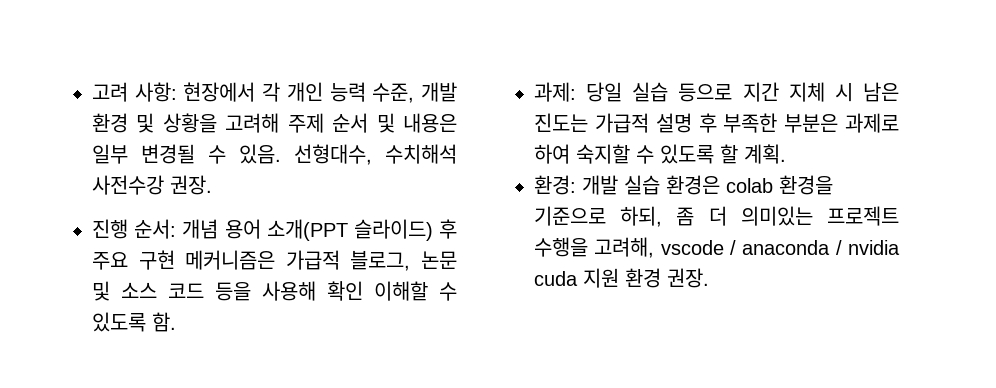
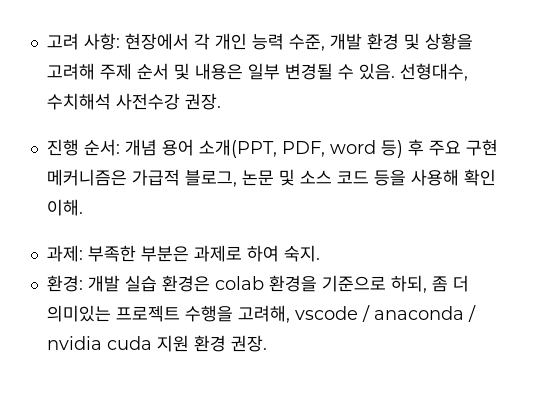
[266,219,433,241] 소개(PPT 슬라이드) -> [198,139,403,158] 소개(PPT, PDF, word 등)
[374,281,457,301] [92,312,176,332] [534,82,899,102] [534,113,899,133] [534,144,786,164] 이해할 수 있도록 함. // 과제: 당일 실습 등으로 지간 지체 시 남은 진도는 가급적 설명 후 부족한 부분은 과제로 하여 숙지할 수 있도록 할 계획. -> [46,199,83,216] [46,245,320,262] 이해. // 과제: 부족한 부분은 과제로 하여 숙지.

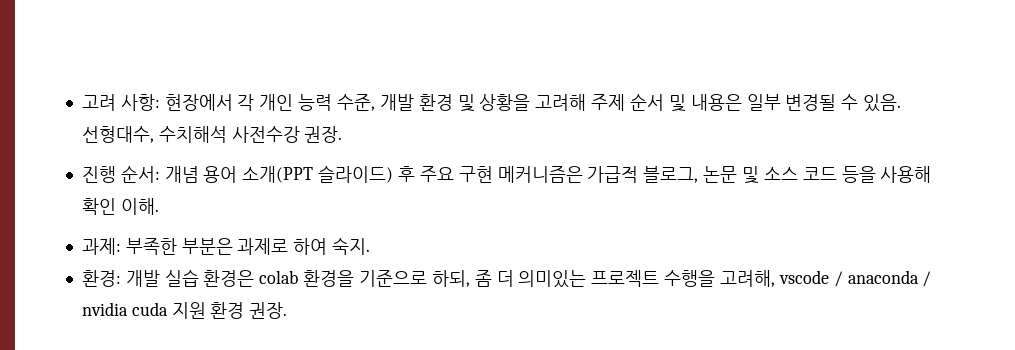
[198,139,403,158] 소개(PPT, PDF, word 등) -> [242,165,394,183] 소개(PPT 슬라이드)

